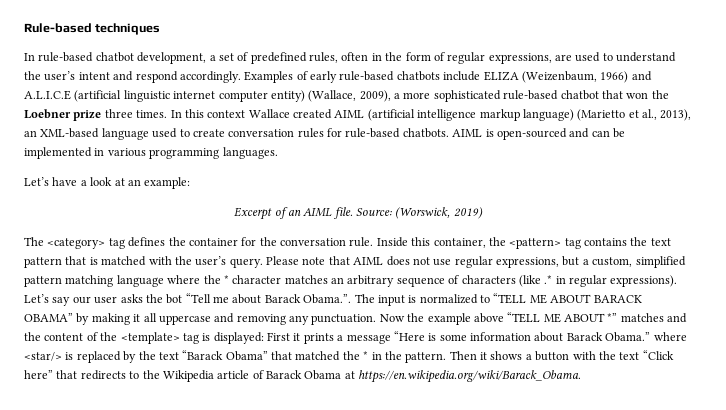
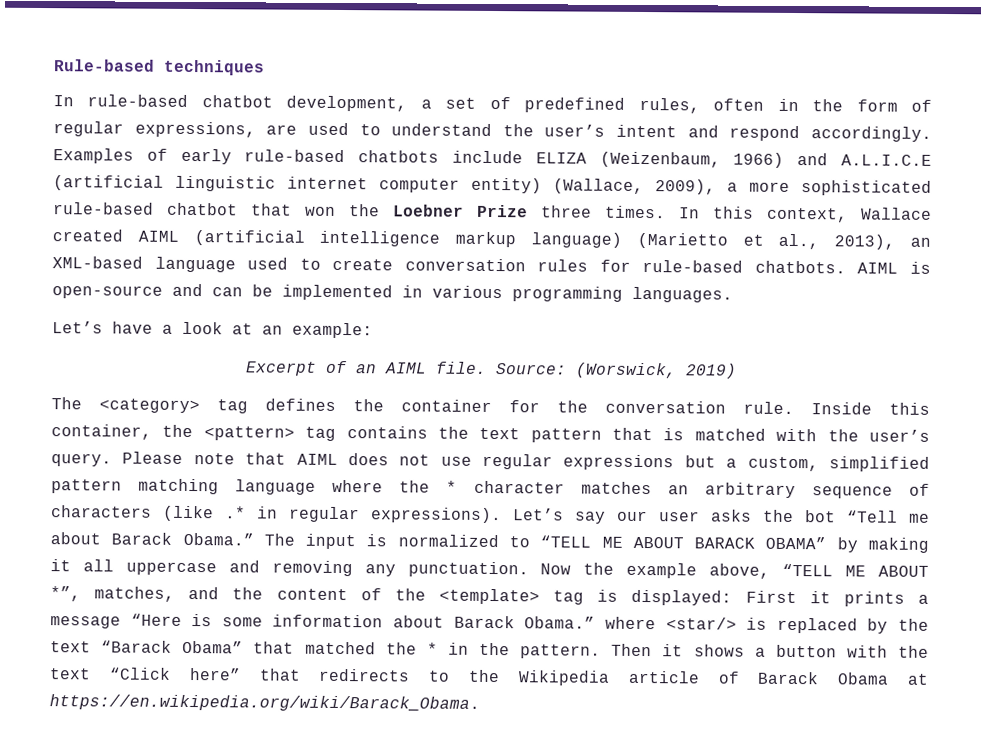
[73,110,102,121] prize -> [477,204,528,218] Prize
[207,110,246,118] context -> [767,207,848,223] context,
[496,128,567,140] open-sourced -> [52,285,163,299] open-source
[496,257,559,268] expressions, -> [563,454,675,471] expressions
[303,294,352,304] Obama.”. -> [182,532,254,546] Obama.”
[473,312,664,323] above “TELL ME ABOUT *” matches -> [709,563,929,579] [50,586,176,602] above, “TELL ME ABOUT *”, matches,

